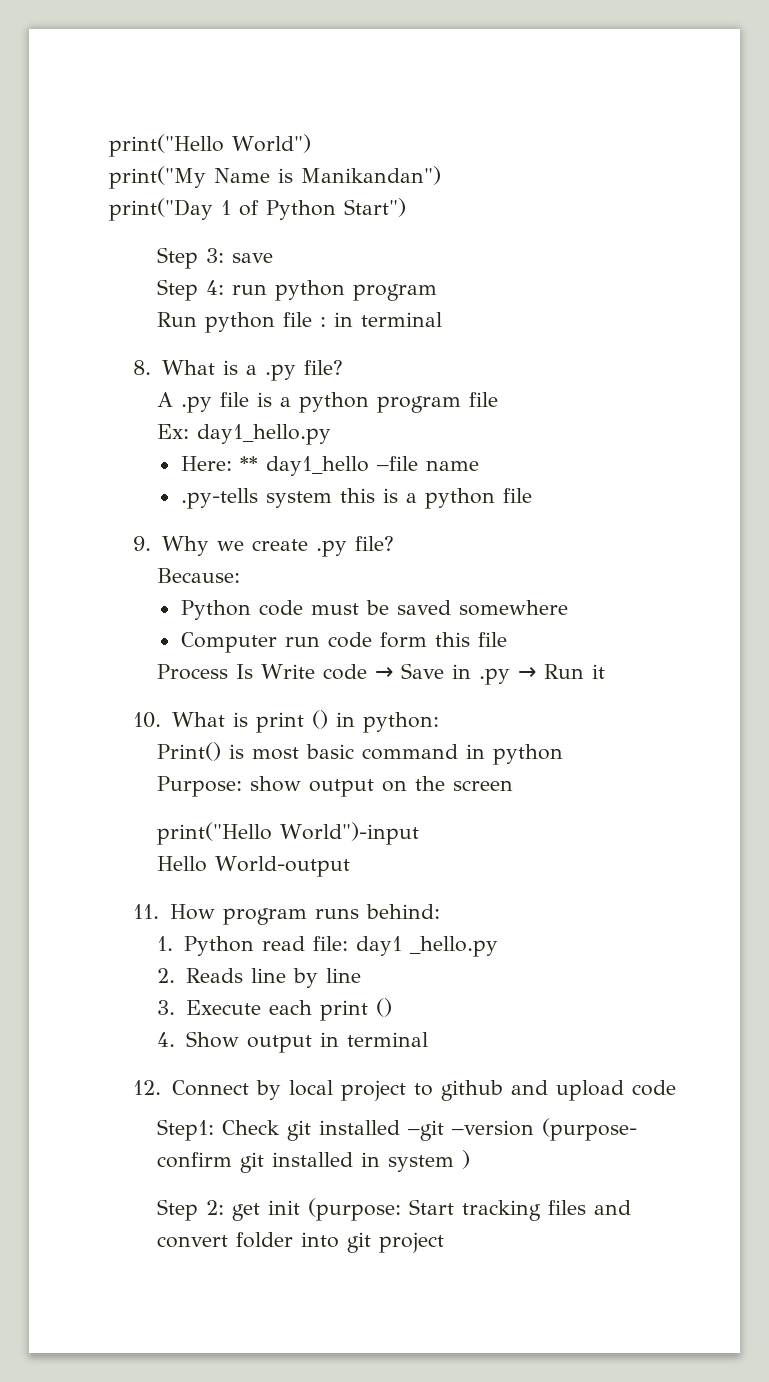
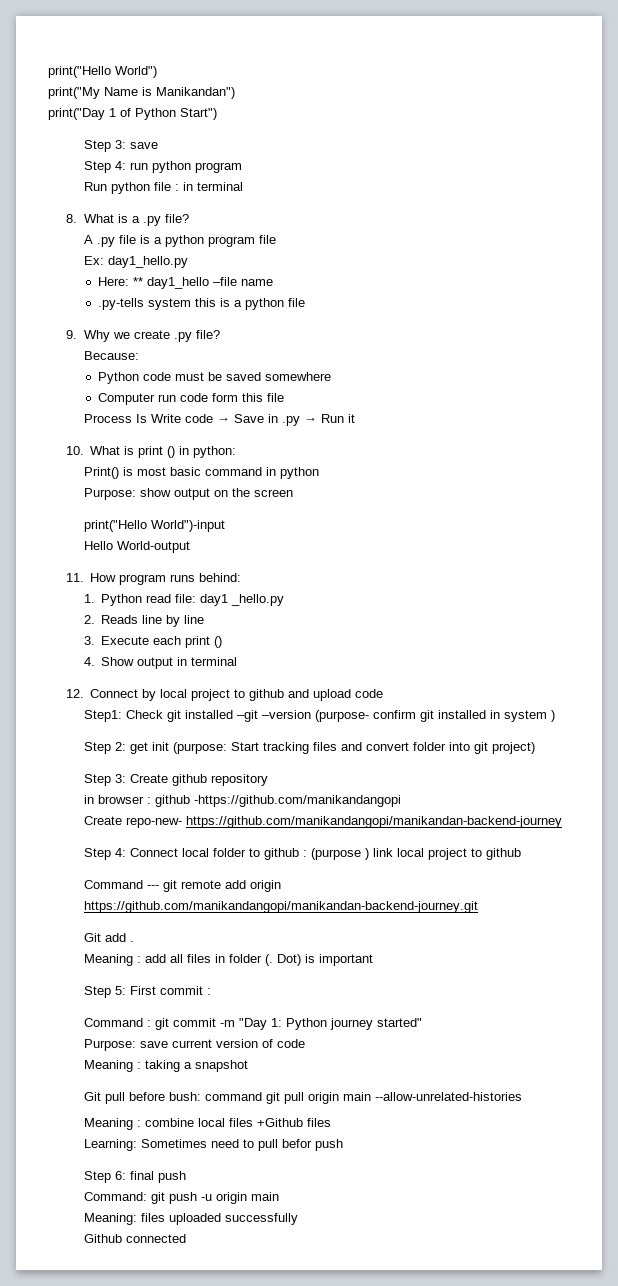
[379,1232,445,1253] project -> [491,742,535,754] [83,774,268,786] [83,795,401,807] [83,816,562,828] [83,848,521,860] [83,880,281,892] [83,901,478,913] [83,933,134,942] [83,954,373,966] [83,986,211,998] [83,1018,422,1030] [83,1039,305,1051] [83,1060,248,1072] [83,1092,522,1104] [83,1118,331,1130] [83,1139,343,1151] [83,1171,186,1183] [83,1192,279,1204] [83,1213,298,1225] [83,1234,186,1243] project) // Step 3: Create github repository // in browser : github -https://github.com/manikandangopi // Create repo-new- https://github.com/manikandangopi/manikandan-backend-journey // Step 4: Connect local folder to github : (purpose ) link local project to github // Command --- git remote add origin https://github.com/manikandangopi/manikandan-backend-journey.git // Git add . // Meaning : add all files in folder (. Dot) is important // Step 5: First commit : // Command : git commit -m "Day 1: Python journey started" // Purpose: save current version of code // Meaning : taking a snapshot // Git pull before bush: command git pull origin main --allow-unrelated-histories // Meaning : combine local files +Github files // Learning: Sometimes need to pull befor push // Step 6: final push // Command: git push -u origin main // Meaning: files uploaded successfully // Github connected

